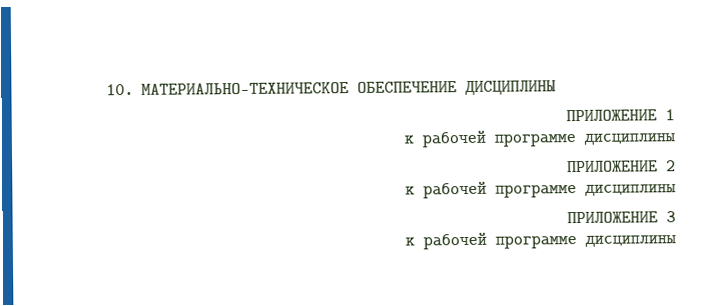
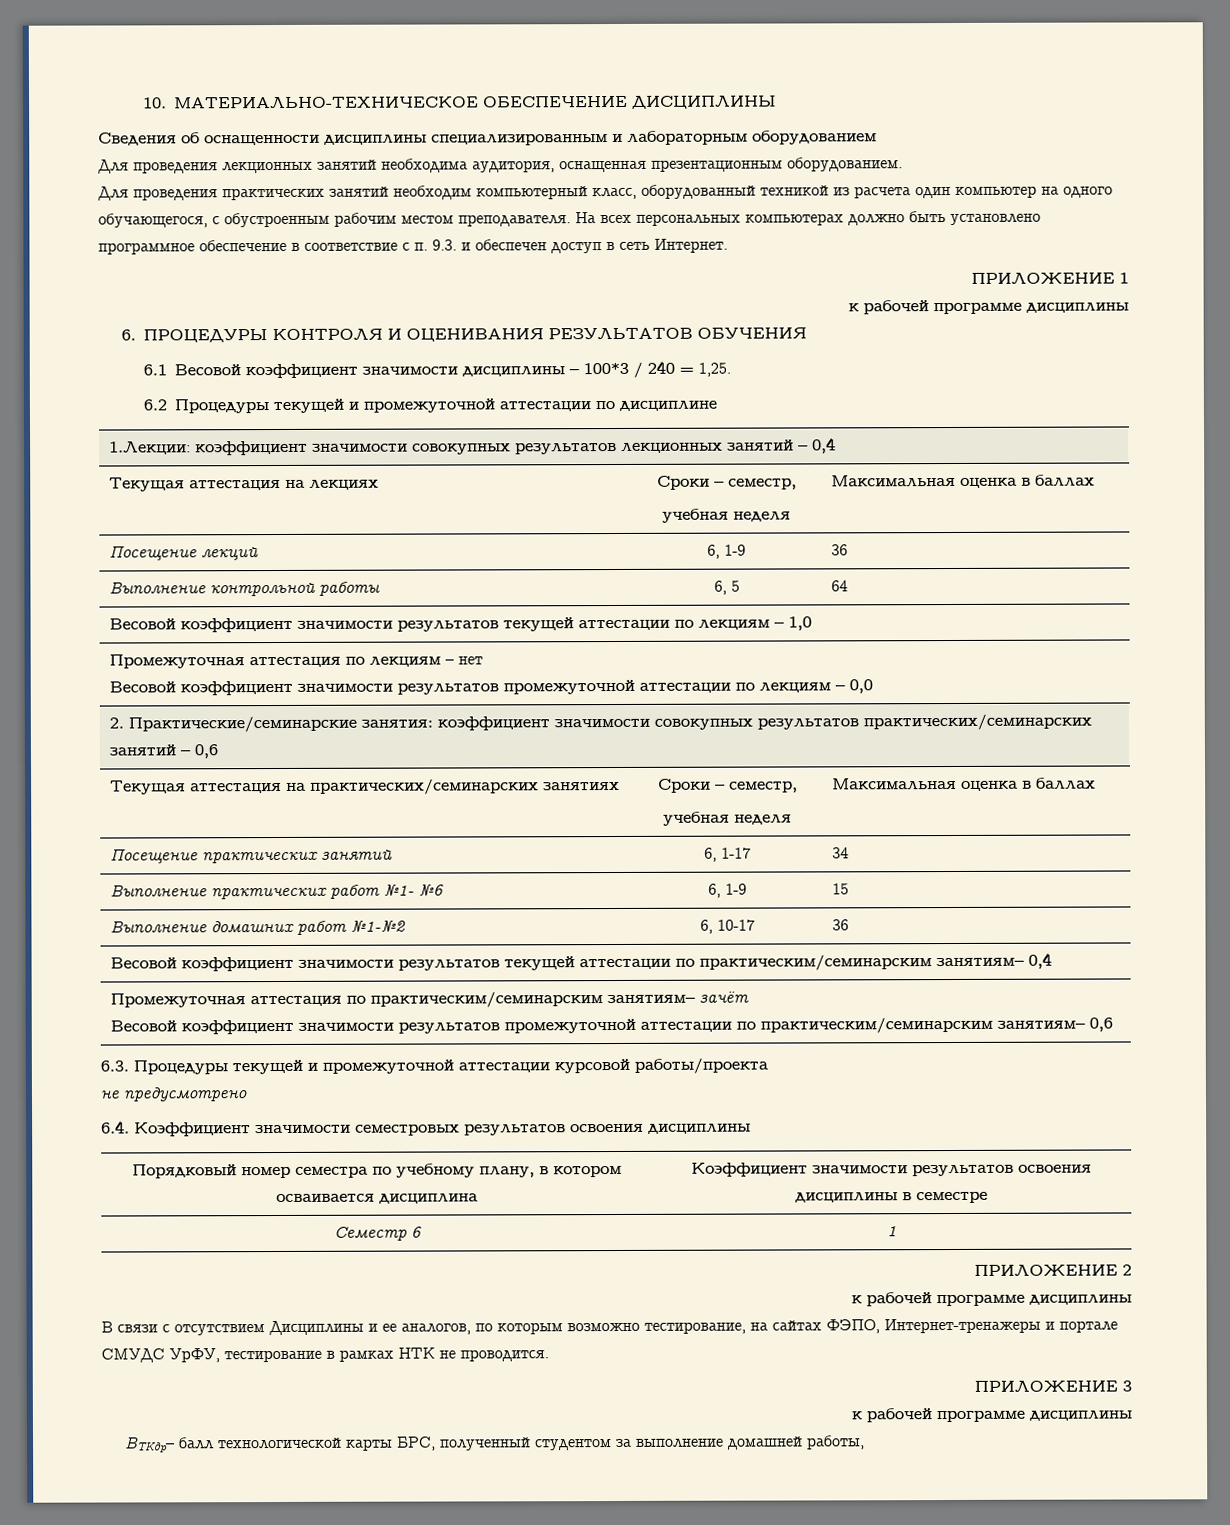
(557, 88) none -> [98,130,877,146] [98,157,903,174] [98,184,1113,201] [98,211,1041,228] [98,238,728,255] // Сведения об оснащенности дисциплины специализированным и лабораторным оборудованием // Для проведения лекционных занятий необходима аудитория, оснащенная презентационным оборудованием. // Для проведения практических занятий необходим компьютерный класс, оборудованный техникой из расчета один компьютер на одного обучающегося, с обустроенным рабочим местом преподавателя. На всех персональных компьютерах должно быть установлено программное обеспечение в соответствие с п. 9.3. и обеспечен доступ в сеть Интернет.
(675, 139) none -> [120,327,808,343] [143,360,732,379] [143,398,718,414] [109,437,837,456] [109,477,380,492] [656,475,797,490] [662,508,791,523] [831,474,1096,488] [109,546,260,561] [707,544,746,559] [831,544,849,556] [109,581,382,597] [713,580,740,595] [831,580,849,592] [109,616,813,633] [109,654,484,669] [109,679,874,696] [109,713,1093,733] [109,744,219,759] [110,778,621,795] [657,778,798,793] [663,811,792,826] [832,777,1097,791] [110,849,394,864] [704,847,751,862] [832,847,850,859] [110,884,445,900] [708,883,747,898] [832,883,850,895] [110,920,407,935] [700,919,755,934] [832,919,850,931] [110,952,1053,972] [110,991,750,1008] [110,1016,1114,1035] [100,1057,768,1075] [100,1087,248,1102] [101,1120,751,1137] [132,1163,622,1179] [276,1193,478,1204] [691,1162,1092,1177] [795,1191,988,1204] [333,1226,422,1241] [886,1226,897,1237] // 6. ПРОЦЕДУРЫ КОНТРОЛЯ И ОЦЕНИВАНИЯ РЕЗУЛЬТАТОВ ОБУЧЕНИЯ // 6.1 Весовой коэффициент значимости дисциплины – 100*3 / 240 = 1,25. // 6.2 Процедуры текущей и промежуточной аттестации по дисциплине // 1.Лекции: коэффициент значимости совокупных результатов лекционных занятий – 0,4 // Текущая аттестация на лекциях | Сроки – семестр, // учебная неделя | Максимальная оценка в баллах // Посещение лекций | 6, 1-9 | 36 // Выполнение контрольной работы | 6, 5 | 64 // Весовой коэффициент значимости результатов текущей аттестации по лекциям – 1,0 // Промежуточная аттестация по лекциям – нет // Весовой коэффициент значимости результатов промежуточной аттестации по лекциям – 0,0 // 2. Практические/семинарские занятия: коэффициент значимости совокупных результатов практических/семинарских занятий – 0,6 // Текущая аттестация на практических/семинарских занятиях | Сроки – семестр, // учебная неделя | Максимальная оценка в баллах // Посещение практических занятий | 6, 1-17 | 34 // Выполнение практических работ №1- №6 | 6, 1-9 | 15 // Выполнение домашних работ №1-№2 | 6, 10-17 | 36 // Весовой коэффициент значимости результатов текущей аттестации по практическим/семинарским занятиям– 0,4 // Промежуточная аттестация по практическим/семинарским занятиям– зачёт // Весовой коэффициент значимости результатов промежуточной аттестации по практическим/семинарским занятиям– 0,6 // 6.3. Процедуры текущей и промежуточной аттестации курсовой работы/проекта // не предусмотрено // 6.4. Коэффициент значимости семестровых результатов освоения дисциплины // Порядковый номер семестра по учебному плану, в котором осваивается дисциплина | Коэффициент значимости результатов освоения дисциплины в семестре // Семестр 6 | 1
(676, 190) none -> [101,1318,1118,1336] [101,1347,549,1363] // В связи с отсутствием Дисциплины и ее аналогов, по которым возможно тестирование, на сайтах ФЭПО, Интернет-тренажеры и портале СМУДС УрФУ, тестирование в рамках НТК не проводится.
(676, 241) none -> [123,1435,865,1453] // ВТКдр– балл технологической карты БРС, полученный студентом за выполнение домашней работы,

